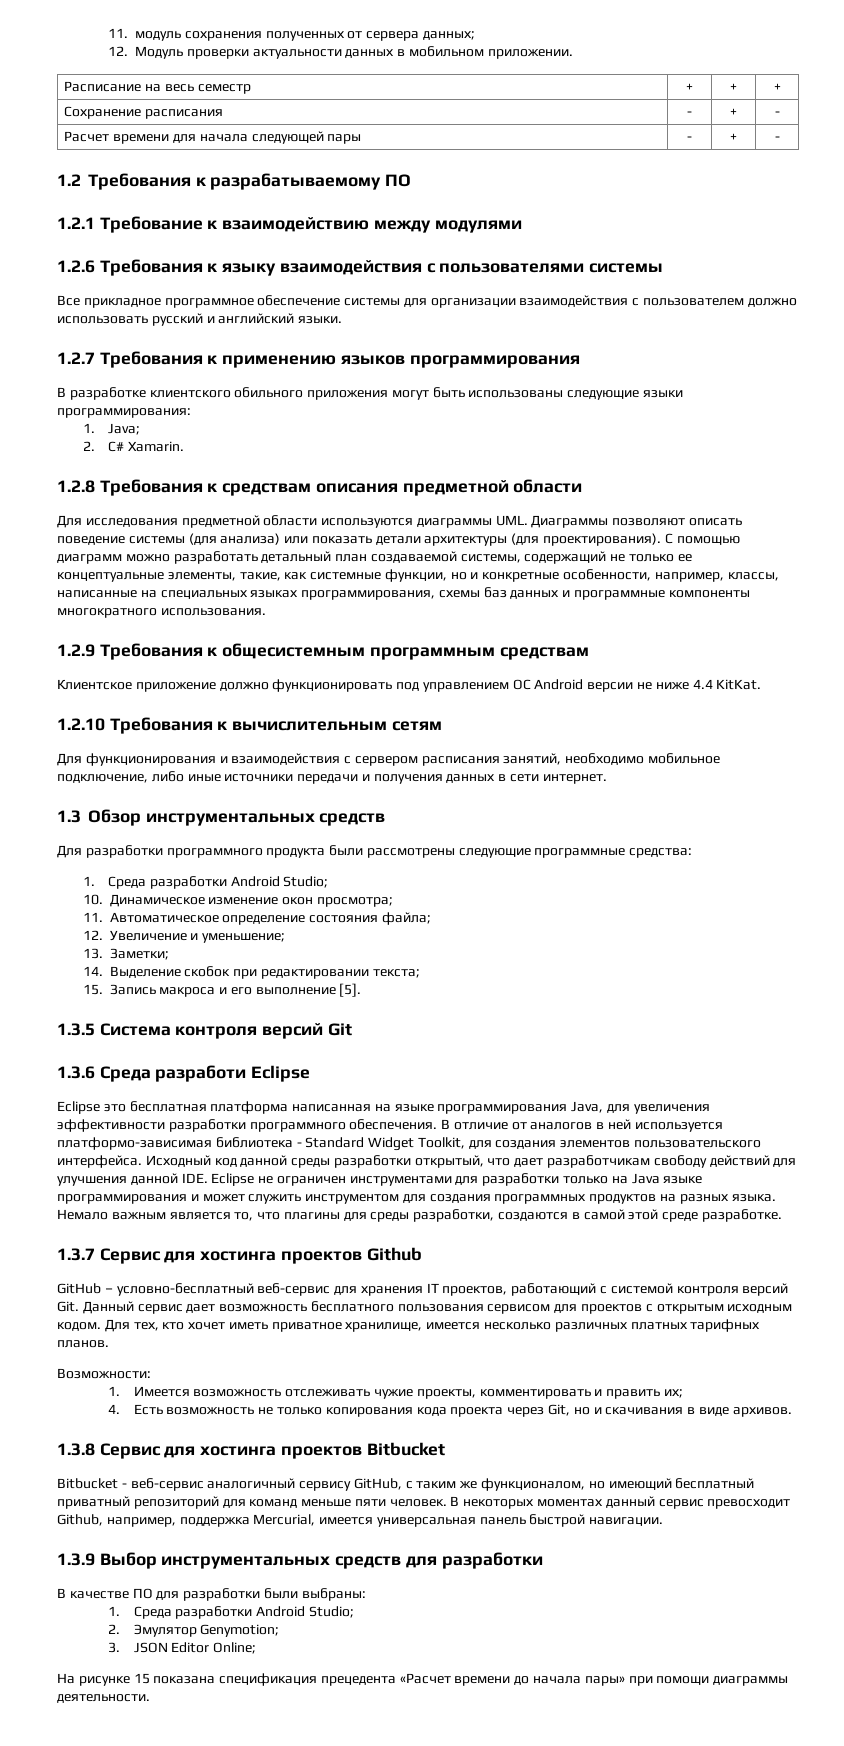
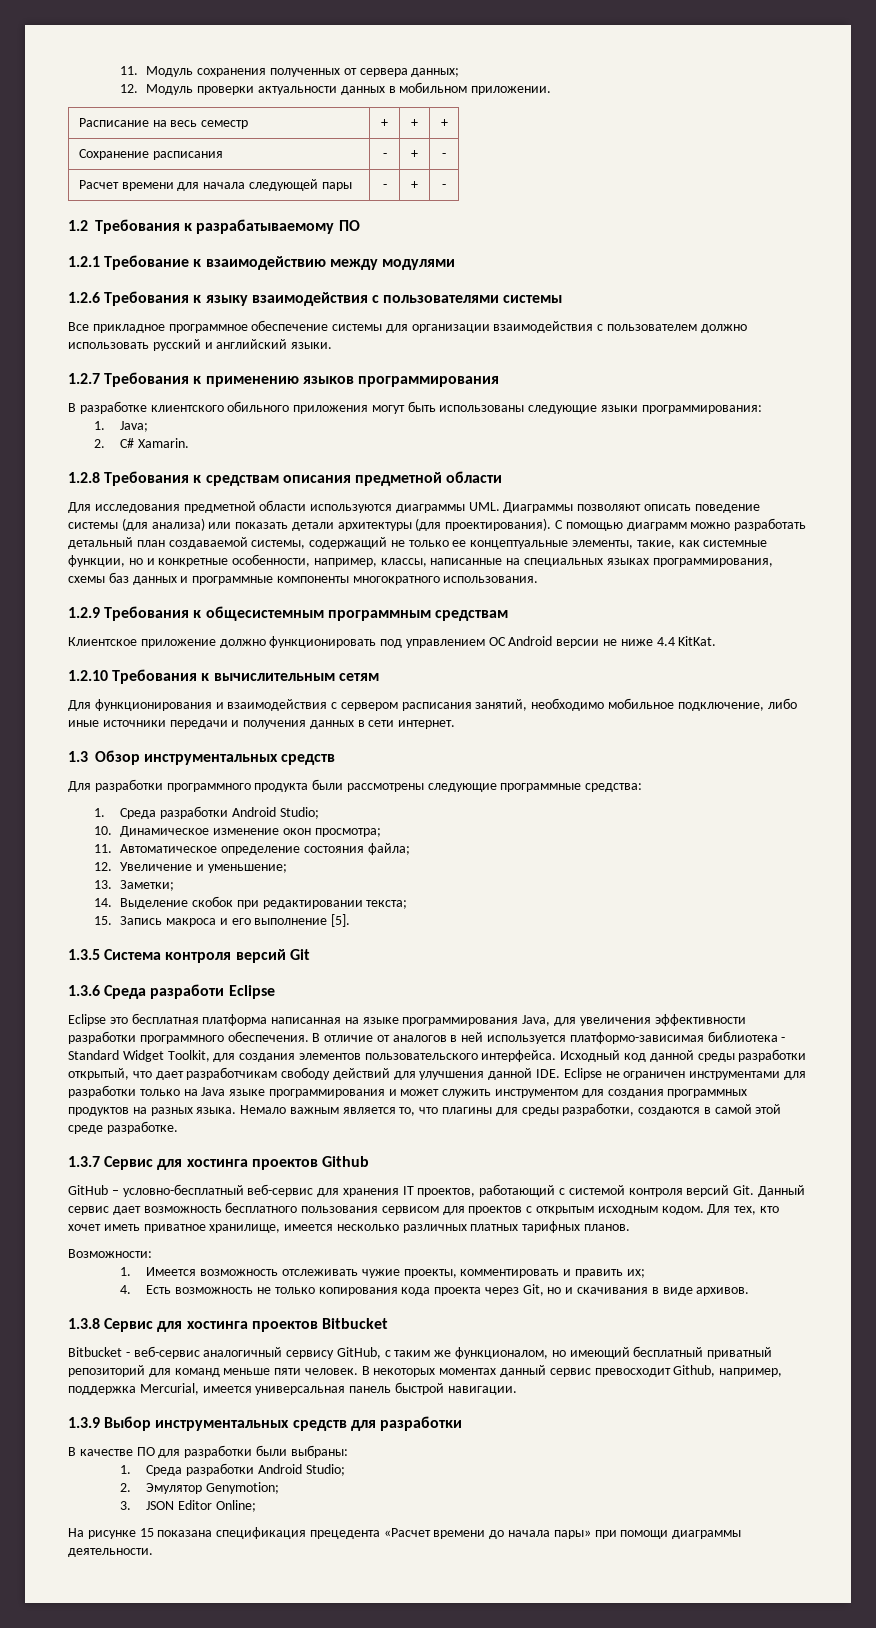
[108,28,182,41] 11. модуль -> [120,66,194,77] 11. Модуль

